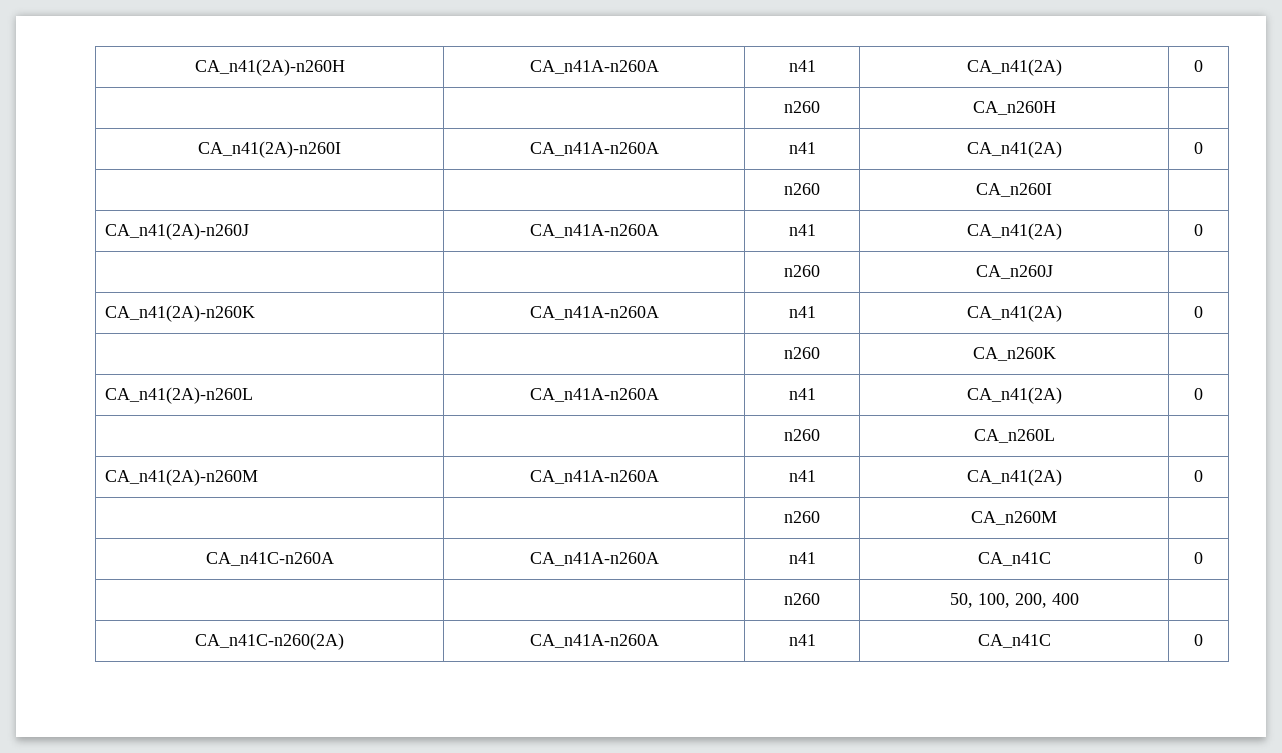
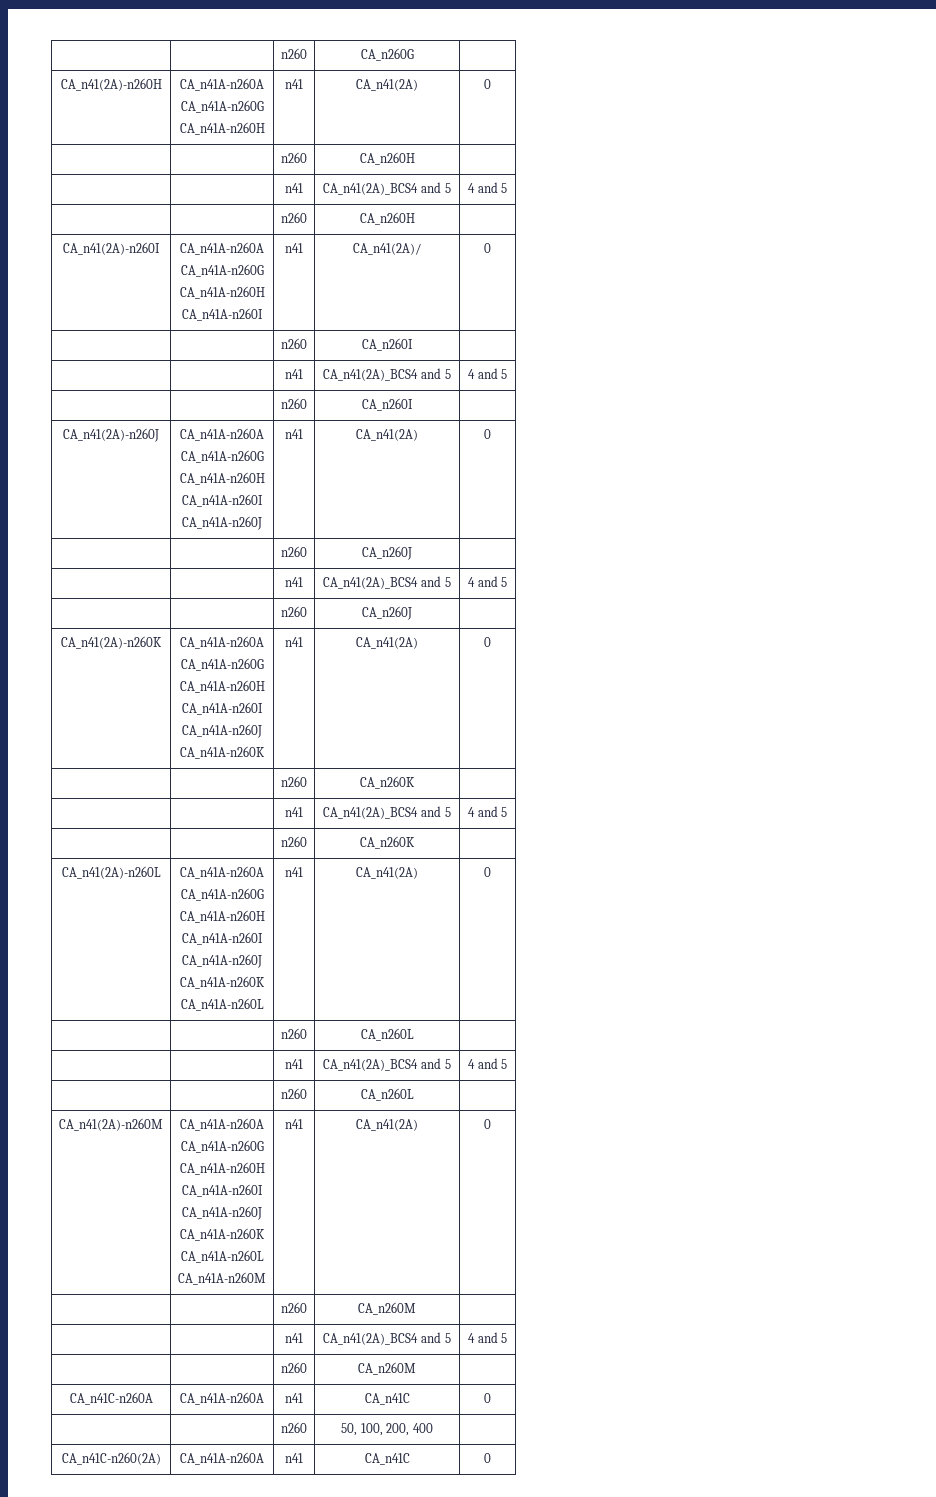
(194, 67) none -> [281,48,307,59] [360,48,414,61] | | n260 | CA_n260G | //
(659, 67) none -> [180,100,264,113] [179,122,265,135] // CA_n41A-n260G // CA_n41A-n260H
(1056, 108) none -> [285,183,303,193] [323,182,451,195] [467,182,508,193] [281,212,307,223] [359,212,415,225] // | | n41 | CA_n41(2A)_BCS4 and 5 | 4 and 5 // | | n260 | CA_n260H |
[788,142,816,154] [966,141,1062,158] | n41 | CA_n41(2A) -> [180,264,264,277] [179,286,265,299] [182,308,263,321] [285,243,303,253] [353,243,421,255] // CA_n41A-n260G // CA_n41A-n260H // CA_n41A-n260I | n41 | CA_n41(2A)/
[105,223,250,240] [529,224,659,238] CA_n41(2A)-n260J | CA_n41A-n260A -> [285,369,303,379] [323,368,451,381] [467,368,508,379] [281,398,307,409] [362,398,413,411] [63,428,159,442] [180,428,264,441] [180,450,264,463] [179,472,265,485] [182,494,263,507] [182,516,262,530] | | n41 | CA_n41(2A)_BCS4 and 5 | 4 and 5 // | | n260 | CA_n260I | // CA_n41(2A)-n260J | CA_n41A-n260A // CA_n41A-n260G // CA_n41A-n260H // CA_n41A-n260I // CA_n41A-n260J
[105,305,256,322] [529,306,659,320] CA_n41(2A)-n260K | CA_n41A-n260A -> [285,577,303,587] [323,576,451,589] [467,576,508,587] [281,606,307,617] [362,606,412,620] [61,636,162,649] [180,636,264,649] [180,658,264,671] [179,680,265,693] [182,702,263,715] [182,724,262,738] [180,746,265,759] | | n41 | CA_n41(2A)_BCS4 and 5 | 4 and 5 // | | n260 | CA_n260J | // CA_n41(2A)-n260K | CA_n41A-n260A // CA_n41A-n260G // CA_n41A-n260H // CA_n41A-n260I // CA_n41A-n260J // CA_n41A-n260K
[105,387,254,404] [529,388,659,402] CA_n41(2A)-n260L | CA_n41A-n260A -> [285,807,303,817] [323,806,451,819] [467,806,508,817] [281,836,307,847] [360,836,415,849] [61,866,161,879] [180,866,264,879] [180,888,264,901] [179,910,265,923] [182,932,263,945] [182,954,262,968] [180,976,265,989] [180,998,264,1011] | | n41 | CA_n41(2A)_BCS4 and 5 | 4 and 5 // | | n260 | CA_n260K | // CA_n41(2A)-n260L | CA_n41A-n260A // CA_n41A-n260G // CA_n41A-n260H // CA_n41A-n260I // CA_n41A-n260J // CA_n41A-n260K // CA_n41A-n260L
[105,469,259,486] [529,470,659,484] CA_n41(2A)-n260M | CA_n41A-n260A -> [285,1059,303,1069] [323,1058,451,1071] [467,1058,508,1069] [281,1088,307,1099] [360,1088,414,1101] [59,1118,163,1131] [180,1118,264,1131] [180,1140,264,1153] [179,1162,265,1175] [182,1184,263,1197] [182,1206,262,1220] [180,1228,265,1241] [180,1250,264,1263] [178,1272,266,1285] | | n41 | CA_n41(2A)_BCS4 and 5 | 4 and 5 // | | n260 | CA_n260L | // CA_n41(2A)-n260M | CA_n41A-n260A // CA_n41A-n260G // CA_n41A-n260H // CA_n41A-n260I // CA_n41A-n260J // CA_n41A-n260K // CA_n41A-n260L // CA_n41A-n260M
(1057, 518) none -> [285,1333,303,1343] [323,1332,451,1345] [467,1332,508,1343] [281,1362,307,1373] [358,1362,416,1375] // | | n41 | CA_n41(2A)_BCS4 and 5 | 4 and 5 // | | n260 | CA_n260M |

